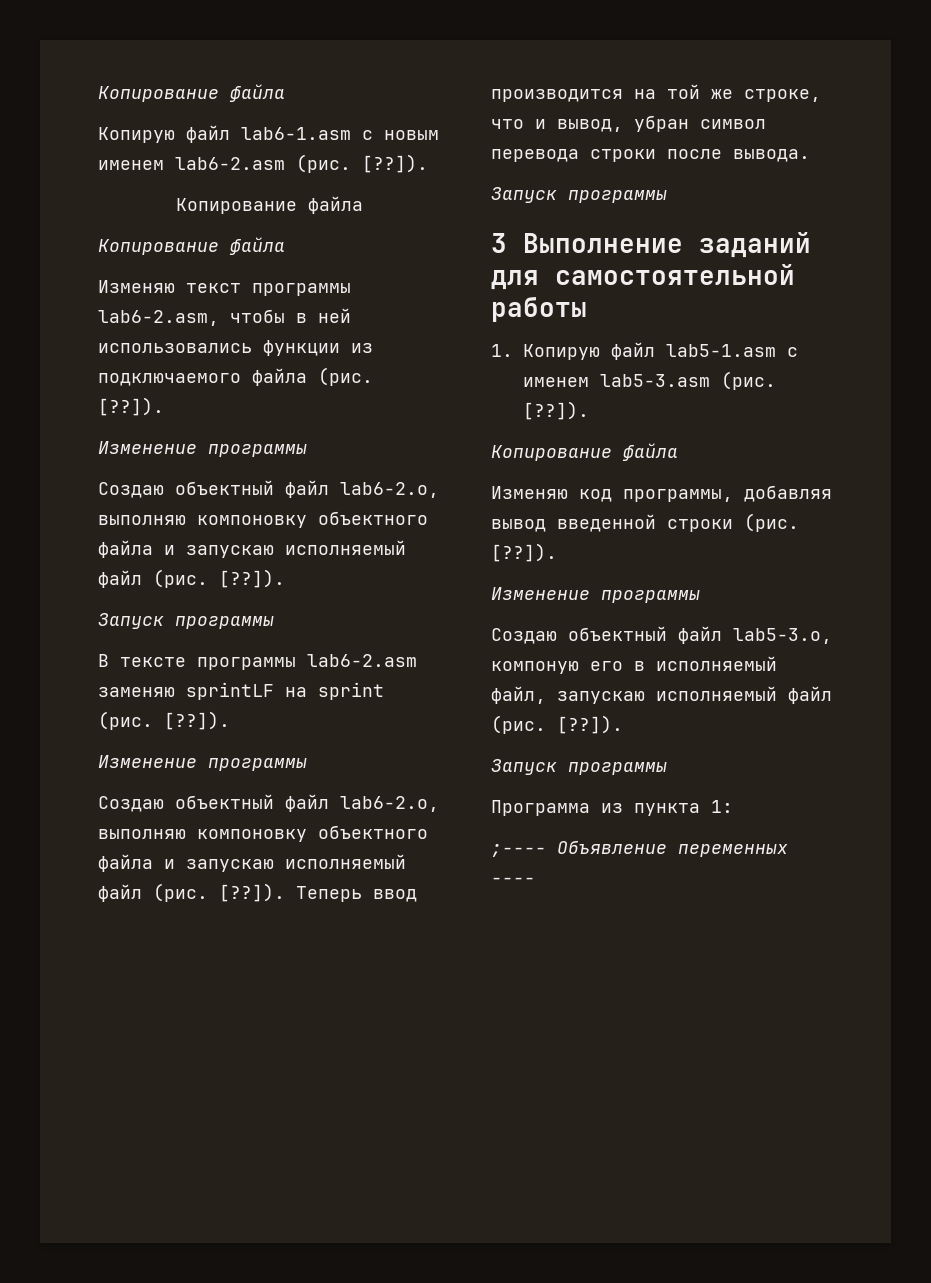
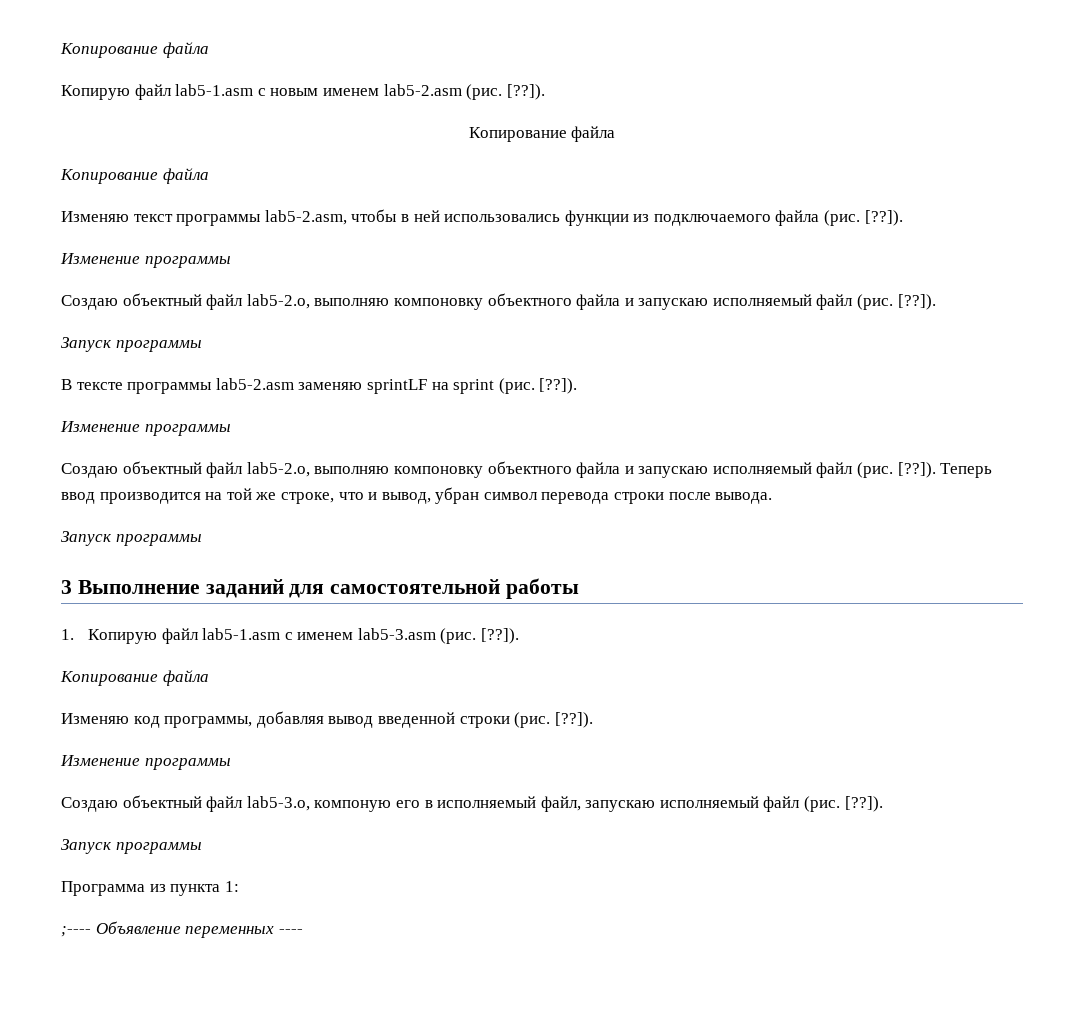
[241,127,351,140] lab6-1.asm -> [175,84,254,96] lab5-1.asm
[175,157,285,170] lab6-2.asm -> [383,84,462,96] lab5-2.asm
[98,310,219,326] lab6-2.asm, -> [264,210,347,225] lab5-2.asm,
[340,482,439,498] lab6-2.o, -> [246,294,310,309] lab5-2.o,
[307,654,417,667] lab6-2.asm -> [215,378,294,390] lab5-2.asm
[340,796,439,812] lab6-2.o, -> [246,462,310,477] lab5-2.o,

